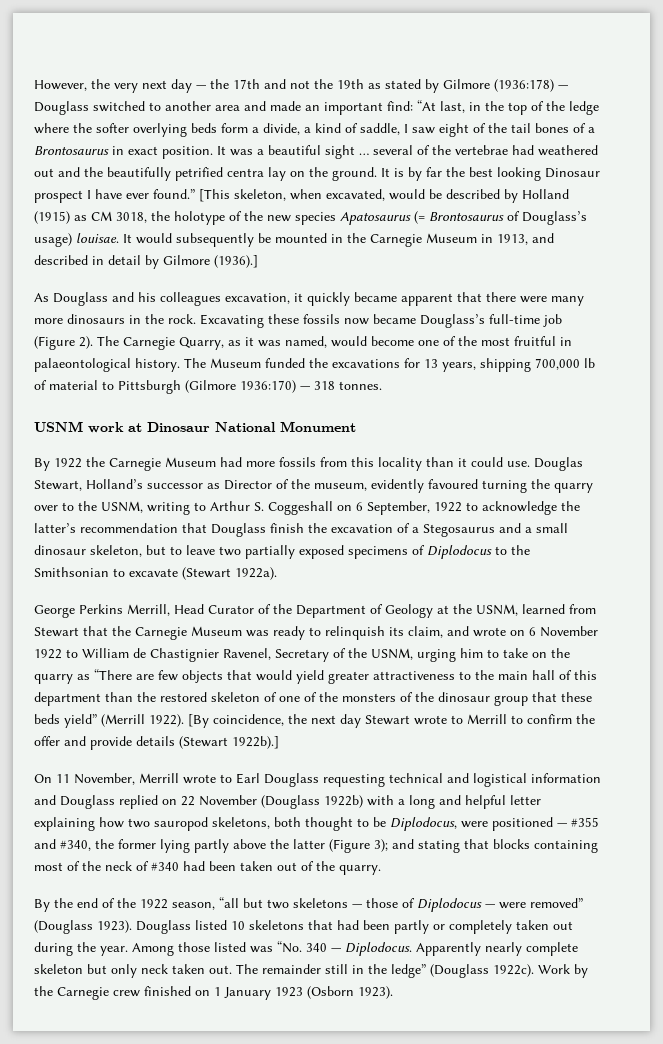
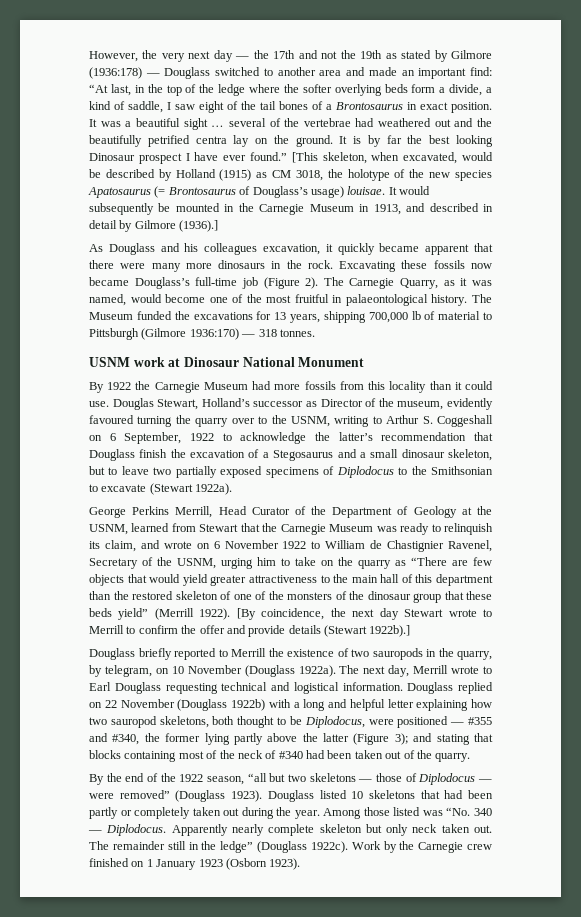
[34,773,135,785] On 11 November, -> [89,648,492,660] [89,665,410,677] Douglass briefly reported to Merrill the existence of two sauropods in the quarry, by telegram, on 10 November (Douglass 1922a). The next day,
[531,773,601,783] [34,795,56,805] information and -> [342,682,403,691] information.

